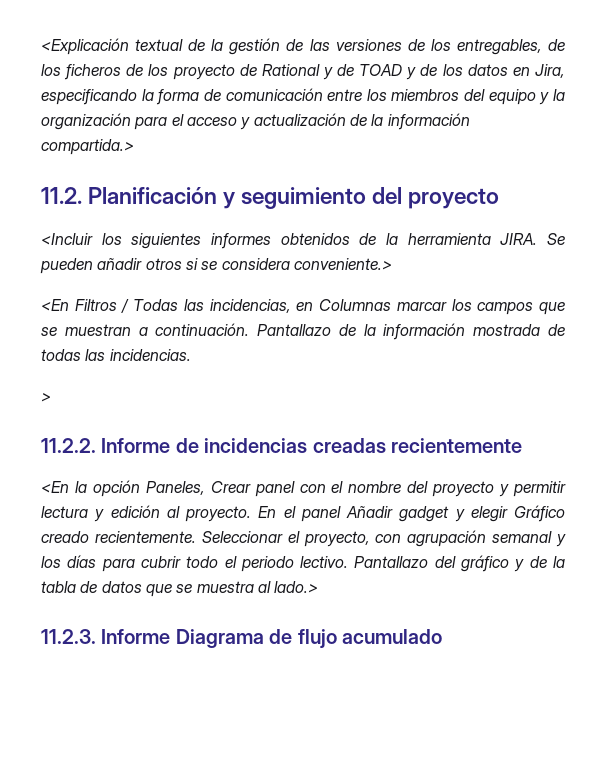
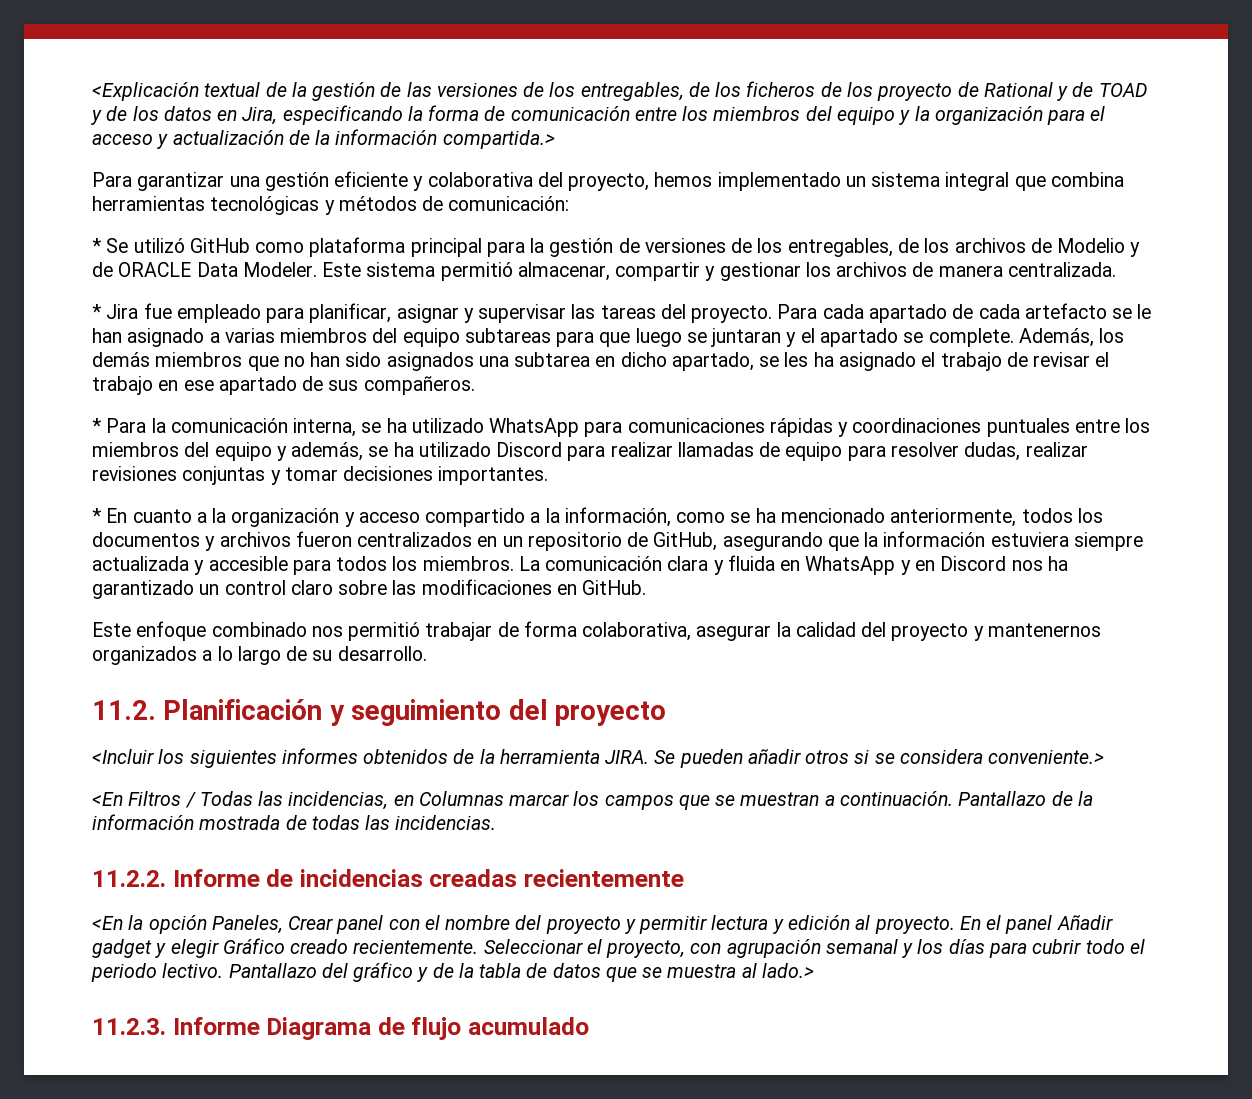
(134, 147) none -> [92,171,1124,191] [92,196,570,215] [92,237,1141,257] [92,262,1116,281] [92,303,1152,323] [92,328,1125,347] [92,352,1110,371] [92,376,475,395] [92,418,1151,437] [92,442,1088,461] [92,466,549,485] [92,507,1103,527] [92,531,1143,551] [92,555,1068,575] [92,579,647,599] [92,621,1101,641] [92,646,427,665] // Para garantizar una gestión eficiente y colaborativa del proyecto, hemos implementado un sistema integral que combina herramientas tecnológicas y métodos de comunicación: // * Se utilizó GitHub como plataforma principal para la gestión de versiones de los entregables, de los archivos de Modelio y de ORACLE Data Modeler. Este sistema permitió almacenar, compartir y gestionar los archivos de manera centralizada. // * Jira fue empleado para planificar, asignar y supervisar las tareas del proyecto. Para cada apartado de cada artefacto se le han asignado a varias miembros del equipo subtareas para que luego se juntaran y el apartado se complete. Además, los demás miembros que no han sido asignados una subtarea en dicho apartado, se les ha asignado el trabajo de revisar el trabajo en ese apartado de sus compañeros. // * Para la comunicación interna, se ha utilizado WhatsApp para comunicaciones rápidas y coordinaciones puntuales entre los miembros del equipo y además, se ha utilizado Discord para realizar llamadas de equipo para resolver dudas, realizar revisiones conjuntas y tomar decisiones importantes. // * En cuanto a la organización y acceso compartido a la información, como se ha mencionado anteriormente, todos los documentos y archivos fueron centralizados en un repositorio de GitHub, asegurando que la información estuviera siempre actualizada y accesible para todos los miembros. La comunicación clara y fluida en WhatsApp y en Discord nos ha garantizado un control claro sobre las modificaciones en GitHub. // Este enfoque combinado nos permitió trabajar de forma colaborativa, asegurar la calidad del proyecto y mantenernos organizados a lo largo de su desarrollo.
[41,393,51,402] // > -> (497, 822) none

